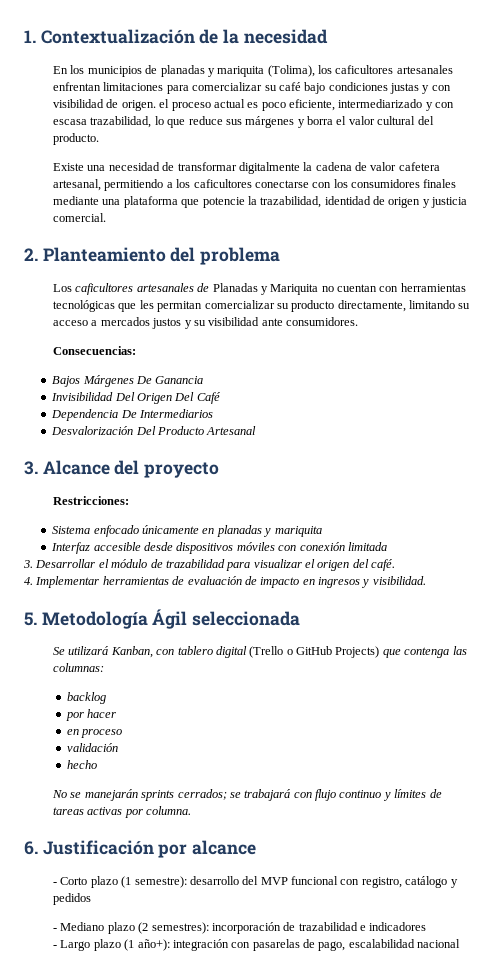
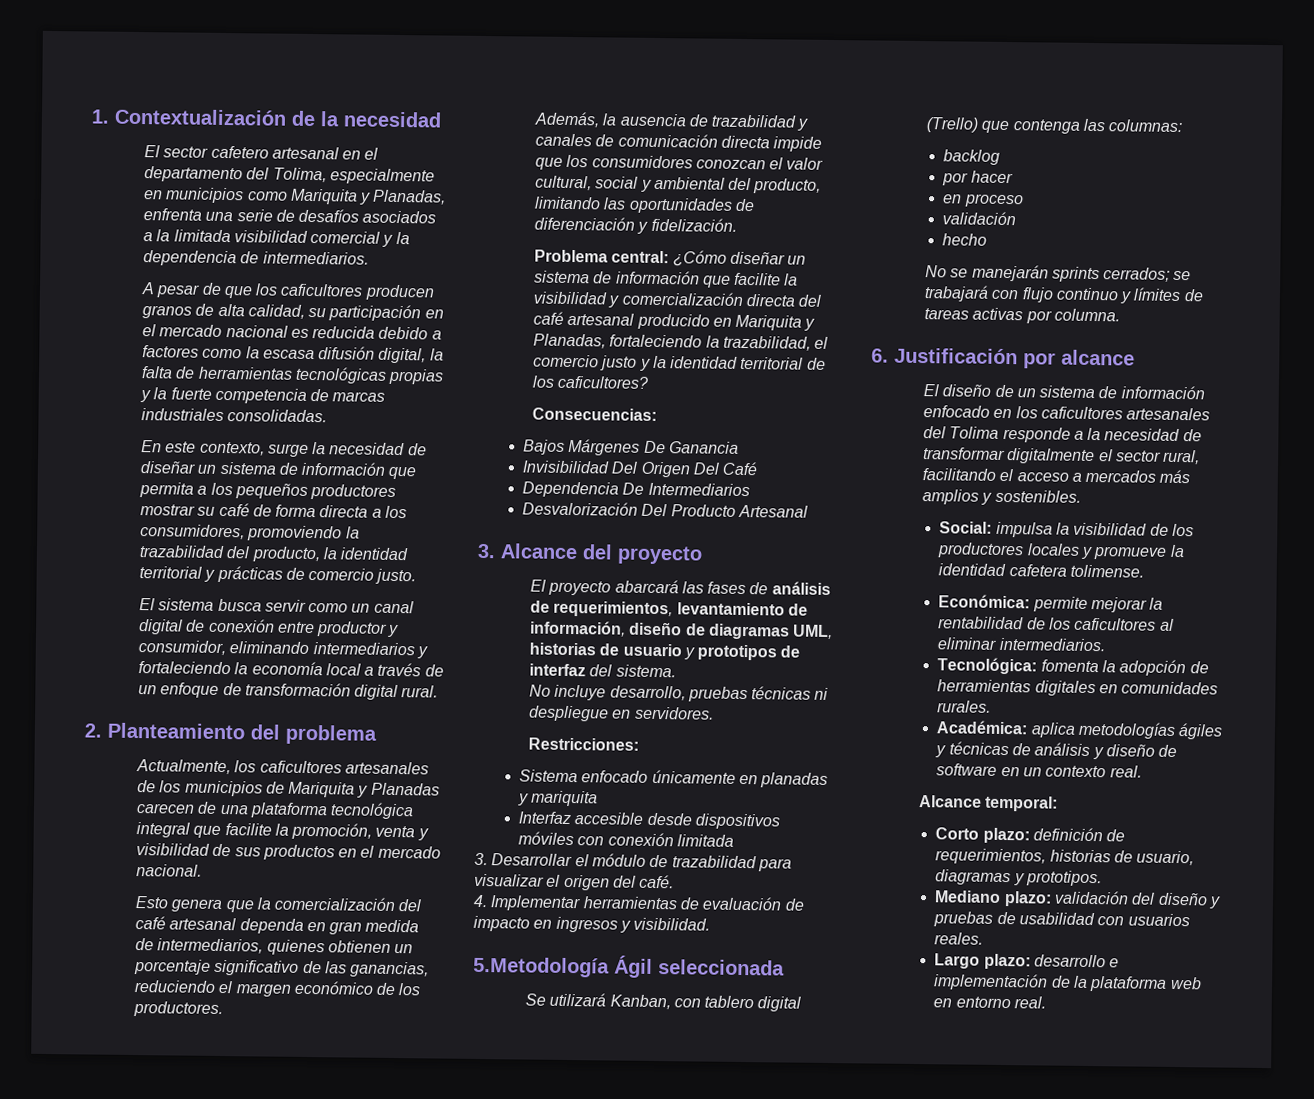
[53,65,453,77] [53,82,451,94] [53,99,455,111] [53,116,434,128] [53,133,100,145] [53,162,440,174] [53,179,457,191] [53,196,468,208] [53,213,107,222] En los municipios de planadas y mariquita (Tolima), los caficultores artesanales enfrentan limitaciones para comercializar su café bajo condiciones justas y con visibilidad de origen. el proceso actual es poco eficiente, intermediarizado y con escasa trazabilidad, lo que reduce sus márgenes y borra el valor cultural del producto. // Existe una necesidad de transformar digitalmente la cadena de valor cafetera artesanal, permitiendo a los caficultores conectarse con los consumidores finales mediante una plataforma que potencie la trazabilidad, identidad de origen y justicia comercial. -> [143,145,379,160] [143,166,435,185] [143,187,447,205] [142,208,437,224] [142,229,410,247] [142,250,369,267] [140,282,435,301] [141,303,444,322] [141,324,442,340] [141,345,444,364] [140,366,445,385] [139,387,386,404] [140,408,328,423] [140,440,427,457] [139,461,417,480] [138,482,397,500] [139,502,408,519] [139,524,360,542] [138,545,409,563] [138,565,417,585] [138,598,414,614] [137,618,400,638] [137,640,428,659] [137,661,444,677] [137,682,439,701] El sector cafetero artesanal en el departamento del Tolima, especialmente en municipios como Mariquita y Planadas, enfrenta una serie de desafíos asociados a la limitada visibilidad comercial y la dependencia de intermediarios. // A pesar de que los caficultores producen granos de alta calidad, su participación en el mercado nacional es reducida debido a factores como la escasa difusión digital, la falta de herramientas tecnológicas propias y la fuerte competencia de marcas industriales consolidadas. // En este contexto, surge la necesidad de diseñar un sistema de información que permita a los pequeños productores mostrar su café de forma directa a los consumidores, promoviendo la trazabilidad del producto, la identidad territorial y prácticas de comercio justo. // El sistema busca servir como un canal digital de conexión entre productor y consumidor, eliminando intermediarios y fortaleciendo la economía local a través de un enfoque de transformación digital rural.
[53,284,73,292] Los -> [135,759,257,775] Actualmente, los
[212,283,466,295] [53,300,471,312] [53,317,359,329] Planadas y Mariquita no cuentan con herramientas tecnológicas que les permitan comercializar su producto directamente, limitando su acceso a mercados justos y su visibilidad ante consumidores. -> [159,780,440,798] [135,801,415,820] [135,822,429,841] [135,843,441,861] [135,864,202,877] [134,896,422,913] [134,916,420,935] [134,938,414,956] [133,958,430,978] [133,980,421,997] [132,1000,223,1018] [533,111,809,131] [534,133,823,152] [534,154,824,170] [534,175,822,194] [533,196,755,214] [533,216,737,234] [533,249,807,267] [533,270,799,288] [532,291,822,308] [532,311,816,331] [532,333,829,351] [532,354,826,371] [531,375,649,389] los municipios de Mariquita y Planadas carecen de una plataforma tecnológica integral que facilite la promoción, venta y visibilidad de sus productos en el mercado nacional. // Esto genera que la comercialización del café artesanal dependa en gran medida de intermediarios, quienes obtienen un porcentaje significativo de las ganancias, reduciendo el margen económico de los productores. // Además, la ausencia de trazabilidad y canales de comunicación directa impide que los consumidores conozcan el valor cultural, social y ambiental del producto, limitando las oportunidades de diferenciación y fidelización. // Problema central: ¿Cómo diseñar un sistema de información que facilite la visibilidad y comercialización directa del café artesanal producido en Mariquita y Planadas, fortaleciendo la trazabilidad, el comercio justo y la identidad territorial de los caficultores?
(220, 470) none -> [529,579,831,596] [529,600,808,618] [529,620,834,640] [528,642,801,661] [528,663,676,678] [528,684,829,703] [528,705,714,722] // El proyecto abarcará las fases de análisis de requerimientos, levantamiento de información, diseño de diagramas UML, historias de usuario y prototipos de interfaz del sistema. // No incluye desarrollo, pruebas técnicas ni despliegue en servidores.
[24,611,148,629] 5. Metodología -> [473,956,610,978] 5.Metodología
[249,646,380,658] (Trello o GitHub Projects) -> [925,117,978,133] (Trello)
[53,876,458,888] [53,893,92,905] [53,922,427,934] [53,939,461,951] - Corto plazo (1 semestre): desarrollo del MVP funcional con registro, catálogo y pedidos // - Mediano plazo (2 semestres): incorporación de trazabilidad e indicadores // - Largo plazo (1 año+): integración con pasarelas de pago, escalabilidad nacional -> [922,384,1205,400] [922,405,1211,421] [922,426,1202,443] [922,447,1201,465] [921,468,1191,484] [921,489,1081,505] [939,521,1195,538] [937,542,1185,560] [938,563,1145,578] [938,594,1164,613] [938,616,1174,631] [937,637,1105,652] [937,657,1209,677] [937,679,1219,697] [937,700,992,713] [936,720,1224,740] [935,741,1178,760] [936,763,1142,778] [918,795,1059,812] [935,827,1126,844] [935,848,1195,866] [935,869,1103,887] [934,890,1222,909] [933,911,1190,927] [934,932,984,945] [934,953,1120,970] [933,973,1202,992] [933,996,1047,1009] El diseño de un sistema de información enfocado en los caficultores artesanales del Tolima responde a la necesidad de transformar digitalmente el sector rural, facilitando el acceso a mercados más amplios y sostenibles. // Social: impulsa la visibilidad de los productores locales y promueve la identidad cafetera tolimense. // Económica: permite mejorar la rentabilidad de los caficultores al eliminar intermediarios. // Tecnológica: fomenta la adopción de herramientas digitales en comunidades rurales. // Académica: aplica metodologías ágiles y técnicas de análisis y diseño de software en un contexto real. // Alcance temporal: // Corto plazo: definición de requerimientos, historias de usuario, diagramas y prototipos. // Mediano plazo: validación del diseño y pruebas de usabilidad con usuarios reales. // Largo plazo: desarrollo e implementación de la plataforma web en entorno real.

